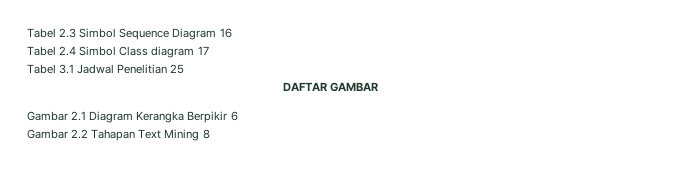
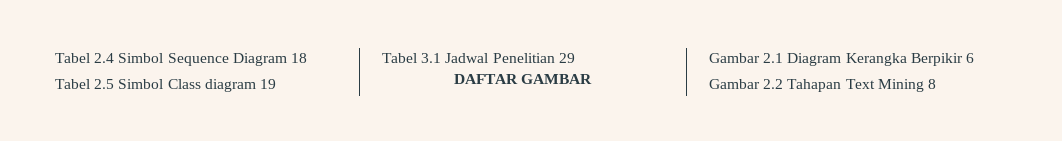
[27,28,77,38] Tabel 2.3 -> [55,53,115,63] Tabel 2.4
[219,28,232,38] [27,46,77,56] 16 // Tabel 2.4 -> [290,53,307,63] [55,79,115,89] 18 // Tabel 2.5
[197,46,209,55] 17 -> [259,79,276,89] 19
[170,64,185,74] 25 -> [558,53,575,63] 29

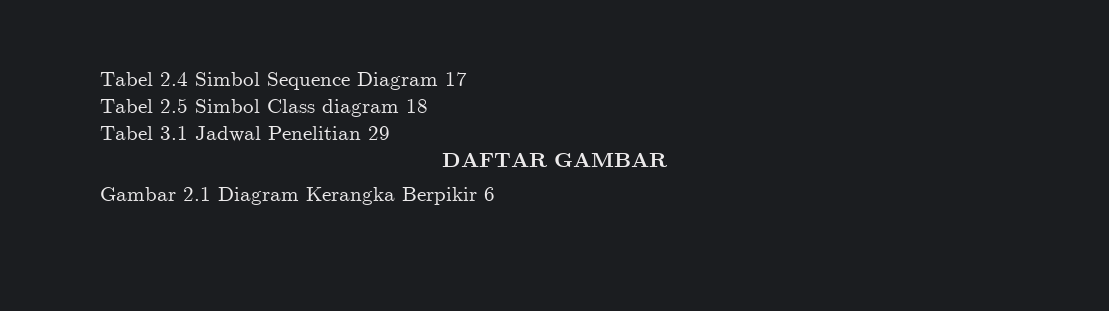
[290,53,307,63] 18 -> [445,72,467,86] 17
[259,79,276,89] 19 -> [406,99,428,113] 18
[709,79,936,92] // Gambar 2.2 Tahapan Text Mining 8 -> (495, 194) none

